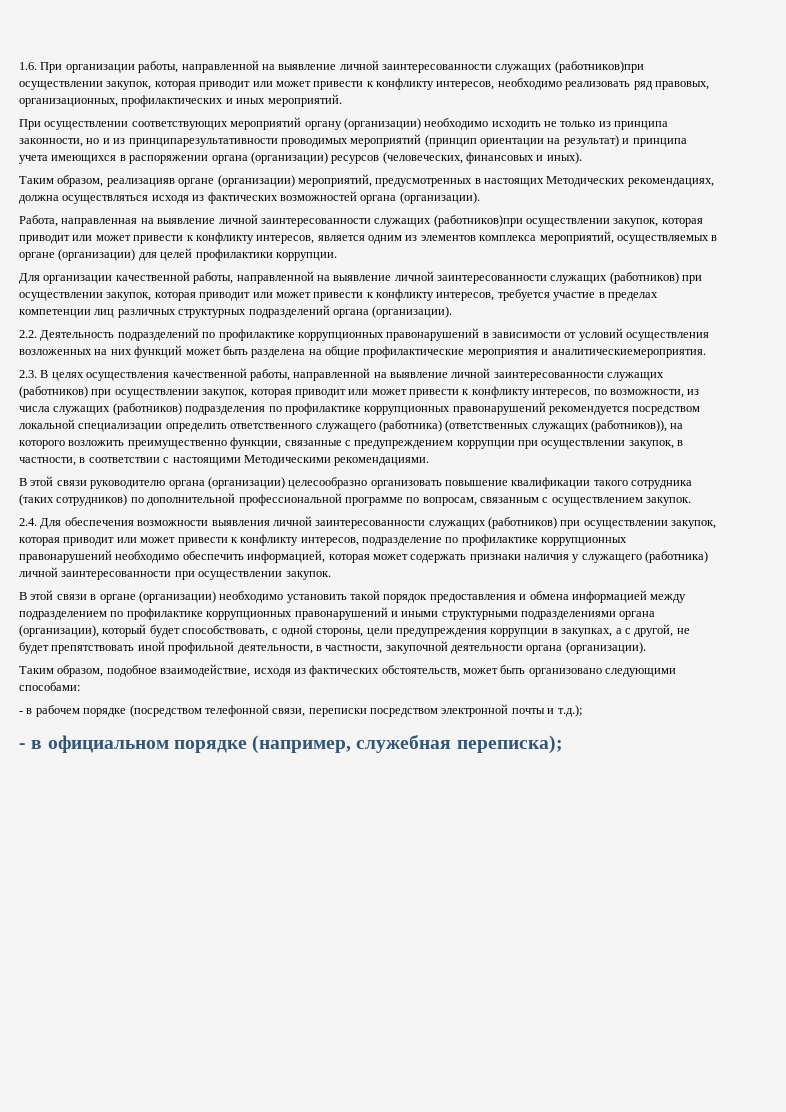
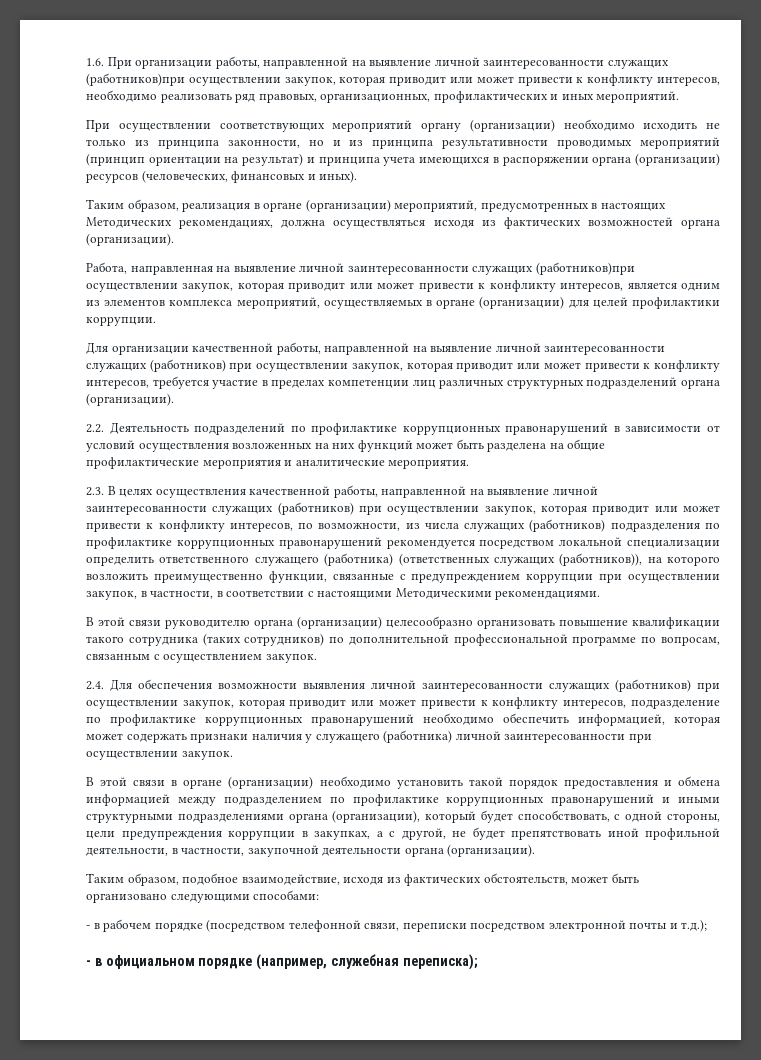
[128,138,278,147] принципарезультативности -> [372,139,549,149] принципа результативности
[106,178,175,187] реализацияв -> [182,202,260,212] реализация в
[551,349,706,358] аналитическиемероприятия. -> [295,459,470,469] аналитические мероприятия.

